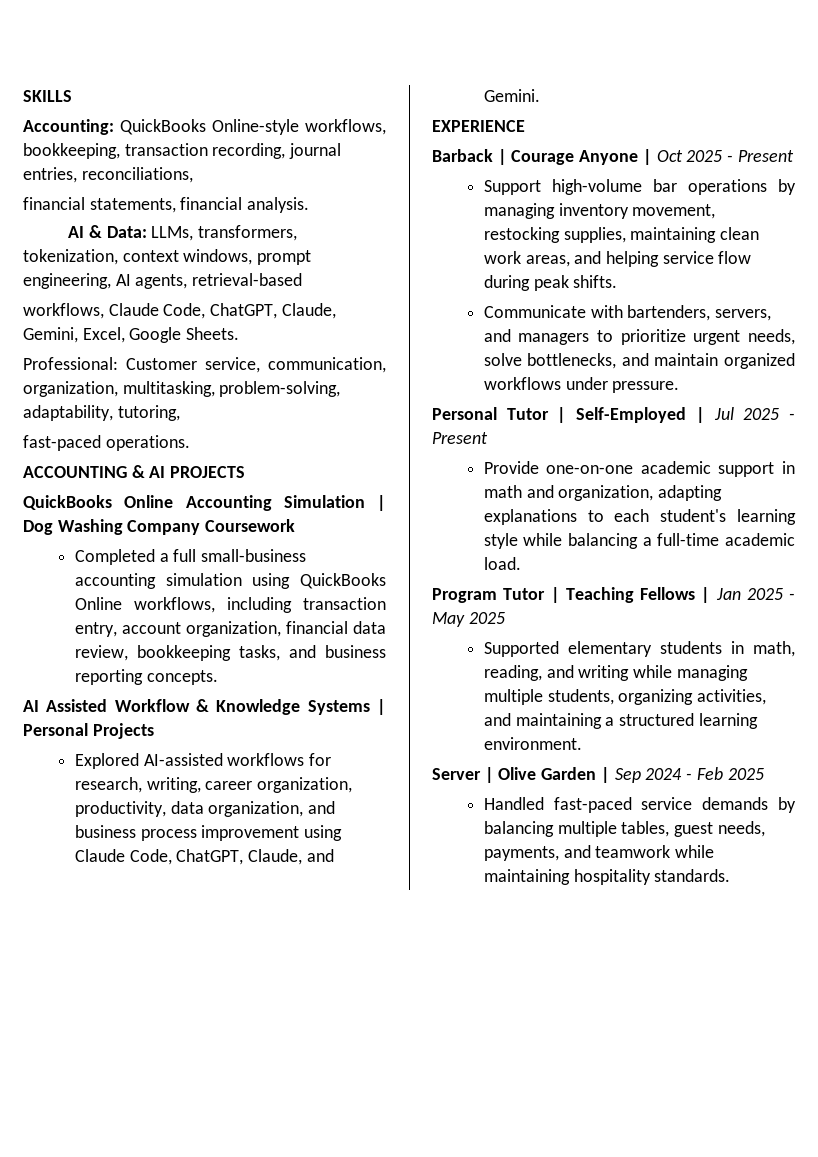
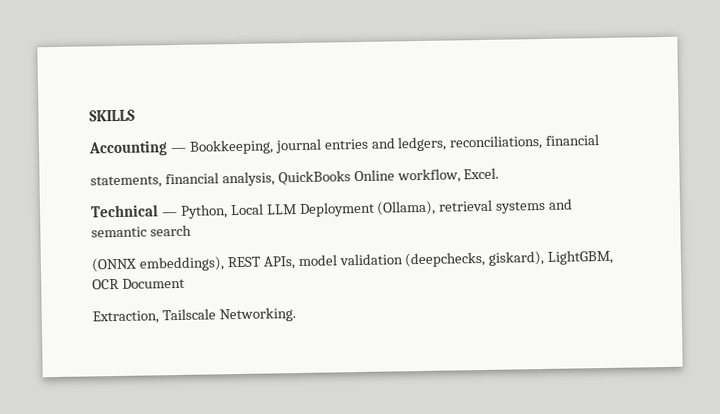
[23,119,386,135] [23,143,342,159] [23,167,77,183] Accounting: QuickBooks Online-style workflows, bookkeeping, transaction recording, journal entries, -> [88,136,448,157] Accounting — Bookkeeping, journal entries and ledgers,
[23,197,85,210] // financial -> [545,134,601,146] financial //
[247,197,310,213] [68,225,298,241] [23,249,312,265] [23,273,303,289] [23,303,336,319] [23,327,240,343] [23,357,386,373] [23,381,341,397] [23,405,180,421] [23,435,190,451] [23,465,246,478] [23,495,386,511] [23,519,296,535] [74,549,307,565] [74,573,386,589] [74,597,387,613] [74,621,386,637] [74,645,386,661] [74,669,218,685] [23,699,386,715] [23,723,154,739] [74,753,332,769] [74,777,353,793] [74,801,336,817] [74,825,343,841] [74,849,334,865] [483,89,540,102] [432,120,525,132] [432,149,794,165] [483,179,796,195] [483,203,716,219] [483,227,760,243] [483,251,752,267] [483,275,618,291] [483,305,772,321] [483,329,795,345] [483,353,795,369] [483,377,680,393] [432,407,795,423] [432,432,488,444] [483,461,795,477] [483,485,723,501] [483,509,796,525] [483,533,795,549] [483,557,521,570] [432,587,795,603] [432,612,505,627] [483,641,795,657] [483,665,748,681] [483,689,767,705] [483,713,758,729] [483,737,582,750] [432,767,764,783] [483,797,796,813] [483,821,765,837] [483,845,715,861] [483,869,731,885] analysis. // AI & Data: LLMs, transformers, tokenization, context windows, prompt engineering, AI agents, retrieval-based // workflows, Claude Code, ChatGPT, Claude, Gemini, Excel, Google Sheets. // Professional: Customer service, communication, organization, multitasking, problem-solving, adaptability, tutoring, // fast-paced operations. // ACCOUNTING & AI PROJECTS // QuickBooks Online Accounting Simulation | Dog Washing Company Coursework // Completed a full small-business accounting simulation using QuickBooks Online workflows, including transaction entry, account organization, financial data review, bookkeeping tasks, and business reporting concepts. // AI Assisted Workflow & Knowledge Systems | Personal Projects // Explored AI-assisted workflows for research, writing, career organization, productivity, data organization, and business process improvement using Claude Code, ChatGPT, Claude, and Gemini. // EXPERIENCE // Barback | Courage Anyone | Oct 2025 - Present // Support high-volume bar operations by managing inventory movement, restocking supplies, maintaining clean work areas, and helping service flow during peak shifts. // Communicate with bartenders, servers, and managers to prioritize urgent needs, solve bottlenecks, and maintain organized workflows under pressure. // Personal Tutor | Self-Employed | Jul 2025 - Present // Provide one-on-one academic support in math and organization, adapting explanations to each student's learning style while balancing a full-time academic load. // Program Tutor | Teaching Fellows | Jan 2025 - May 2025 // Supported elementary students in math, reading, and writing while managing multiple students, organizing activities, and maintaining a structured learning environment. // Server | Olive Garden | Sep 2024 - Feb 2025 // Handled fast-paced service demands by balancing multiple tables, guest needs, payments, and teamwork while maintaining hospitality standards. -> [221,167,500,187] [90,198,574,219] [91,224,192,238] [91,249,614,273] [92,277,185,290] [92,307,296,325] analysis, QuickBooks Online workflow, Excel. // Technical — Python, Local LLM Deployment (Ollama), retrieval systems and semantic search // (ONNX embeddings), REST APIs, model validation (deepchecks, giskard), LightGBM, OCR Document // Extraction, Tailscale Networking.

